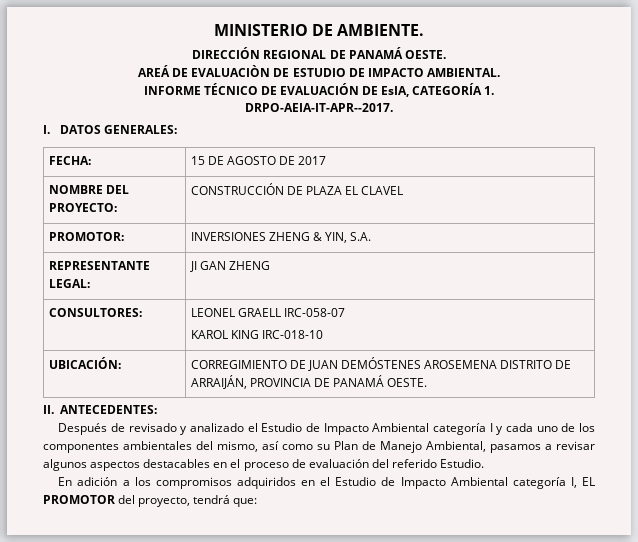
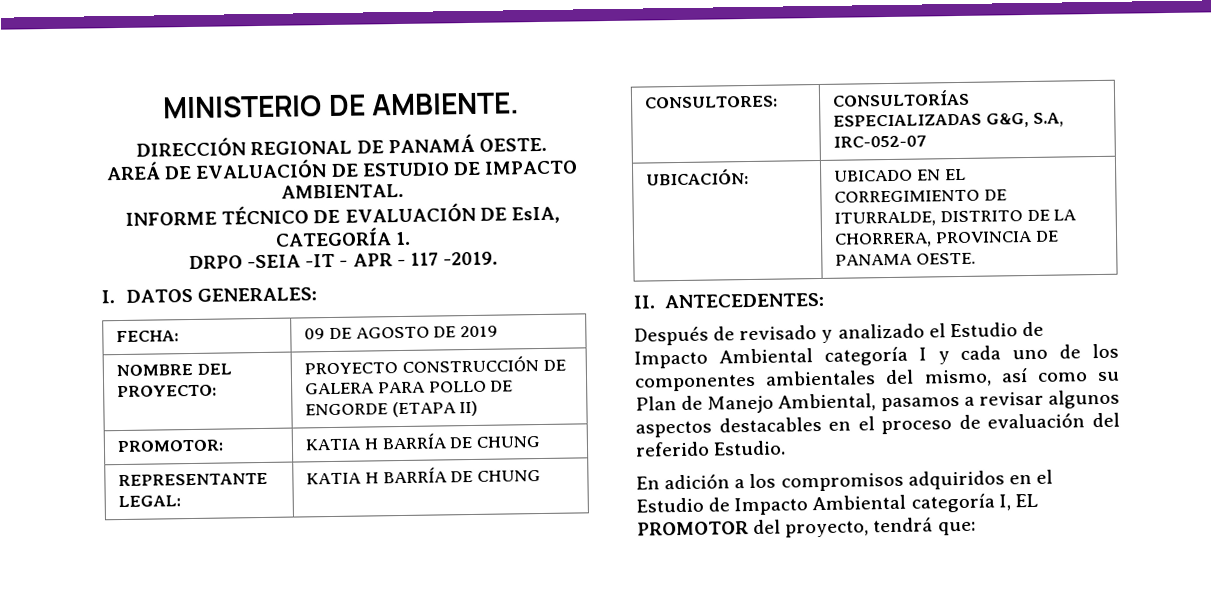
[191,65,271,77] EVALUACIÒN -> [195,159,328,179] EVALUACIÓN
[245,103,393,112] DRPO-AEIA-IT-APR--2017. -> [189,251,498,270] DRPO -SEIA -IT - APR - 117 -2019.
[190,156,205,165] 15 -> [304,328,326,340] 09
[298,156,327,165] 2017 -> [459,325,498,338] 2019
(117, 207) none -> [304,362,399,375] PROYECTO
[305,186,404,195] [48,232,124,241] [190,232,372,243] [48,261,150,270] [48,279,90,288] [189,261,270,272] [48,308,142,317] [190,308,345,317] [190,330,323,339] [48,357,121,369] [190,357,572,371] [190,375,247,389] PLAZA EL CLAVEL // PROMOTOR: | INVERSIONES ZHENG & YIN, S.A. // REPRESENTANTE LEGAL: | JI GAN ZHENG // CONSULTORES: | LEONEL GRAELL IRC-058-07 // KAROL KING IRC-018-10 // UBICACIÓN: | CORREGIMIENTO DE JUAN DEMÓSTENES AROSEMENA DISTRITO DE ARRAIJÁN, -> [305,380,514,395] [305,400,479,418] [117,439,225,453] [305,433,540,451] [118,472,269,487] [118,495,182,508] [306,467,541,485] [644,95,779,109] [832,89,971,107] [833,112,1064,128] [833,135,928,148] [646,168,750,186] [834,168,966,182] [834,189,1007,203] [834,209,1077,227] [834,232,933,248] GALERA PARA POLLO DE ENGORDE (ETAPA II) // PROMOTOR: | KATIA H BARRÍA DE CHUNG // REPRESENTANTE LEGAL: | KATIA H BARRÍA DE CHUNG // CONSULTORES: | CONSULTORÍAS ESPECIALIZADAS G&G, S.A, IRC-052-07 // UBICACIÓN: | UBICADO EN EL CORREGIMIENTO DE ITURRALDE, DISTRITO DE LA CHORRERA,
[332,375,384,387] PANAMÁ -> [835,253,913,266] PANAMA

